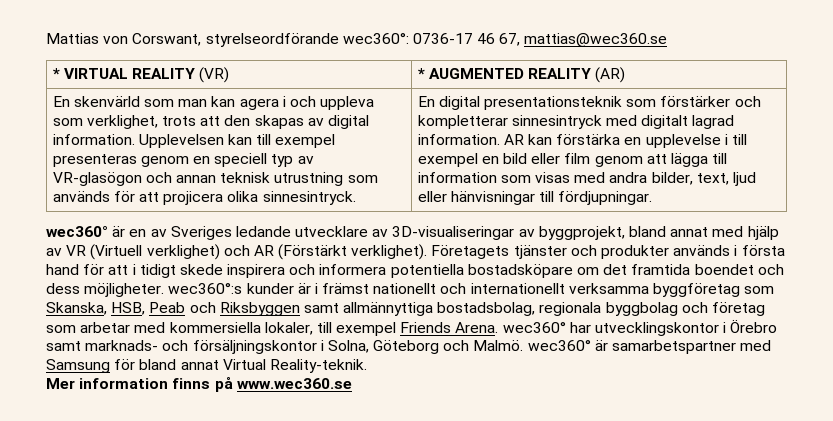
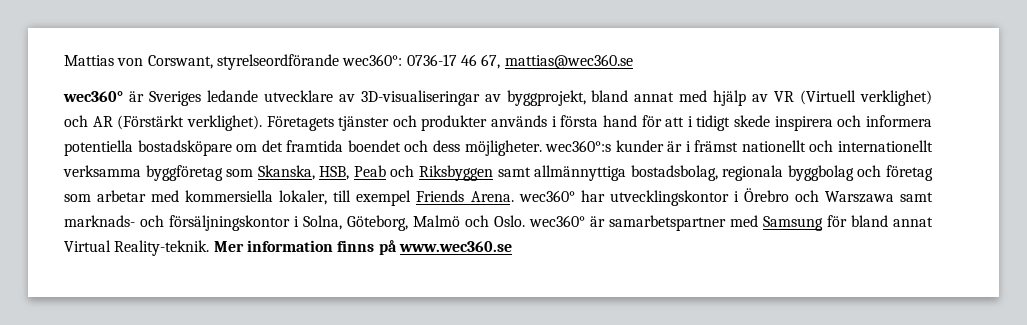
[52,67,230,83] [417,67,626,83] [52,96,375,110] [52,115,369,129] [52,134,336,148] [52,153,314,167] [52,172,378,186] [52,191,356,205] [417,96,761,110] [417,115,735,129] [417,134,747,148] [417,153,728,167] [417,172,756,186] [417,191,653,205] [46,226,167,237] // * VIRTUAL REALITY (VR) | * AUGMENTED REALITY (AR) // En skenvärld som man kan agera i och uppleva som verklighet, trots att den skapas av digital information. Upplevelsen kan till exempel presenteras genom en speciell typ av VR-glasögon och annan teknisk utrustning som används för att projicera olika sinnesintryck. | En digital presentationsteknik som förstärker och kompletterar sinnesintryck med digitalt lagrad information. AR kan förstärka en upplevelse i till exempel en bild eller film genom att lägga till information som visas med andra bilder, text, ljud eller hänvisningar till fördjupningar. // wec360° är en av -> [63,91,144,102] // wec360° är
(778, 326) none -> [794,190,894,203] och Warszawa
[373,340,524,354] Göteborg och Malmö. -> [347,215,525,231] Göteborg, Malmö och Oslo.
(367, 366) // -> (210, 248) none

